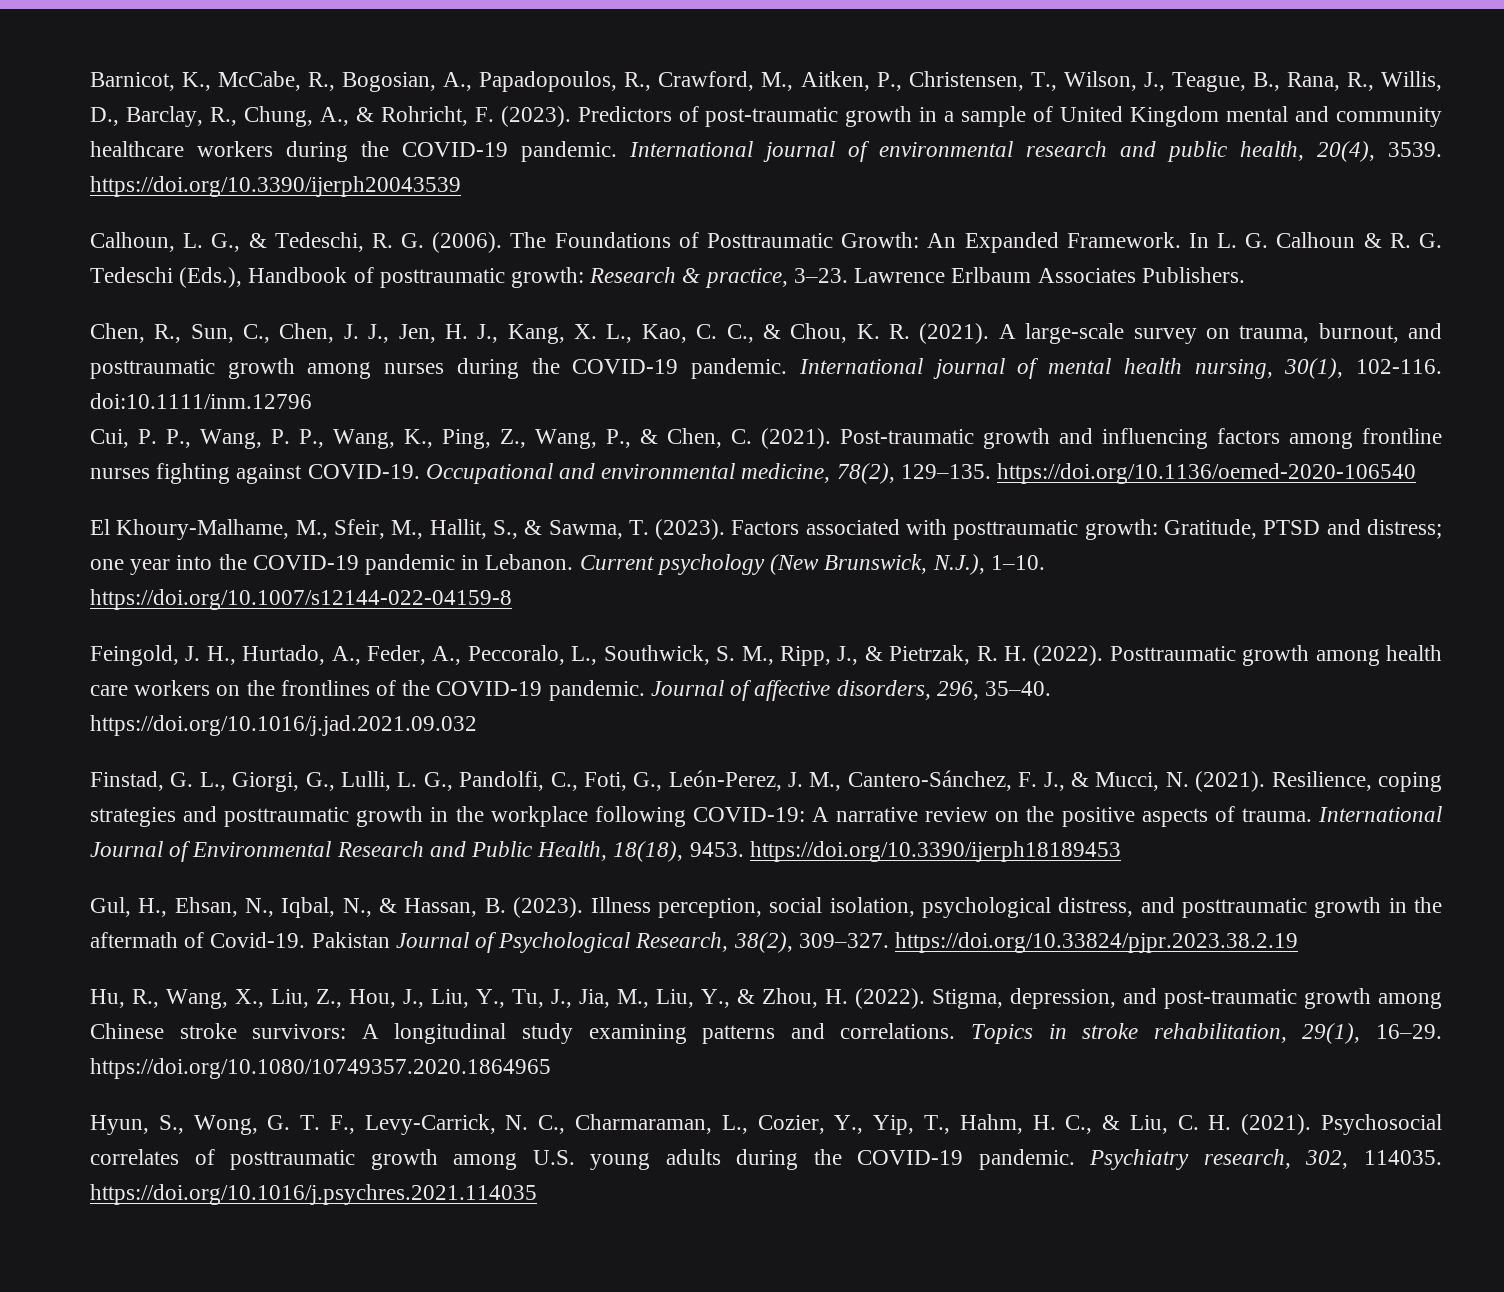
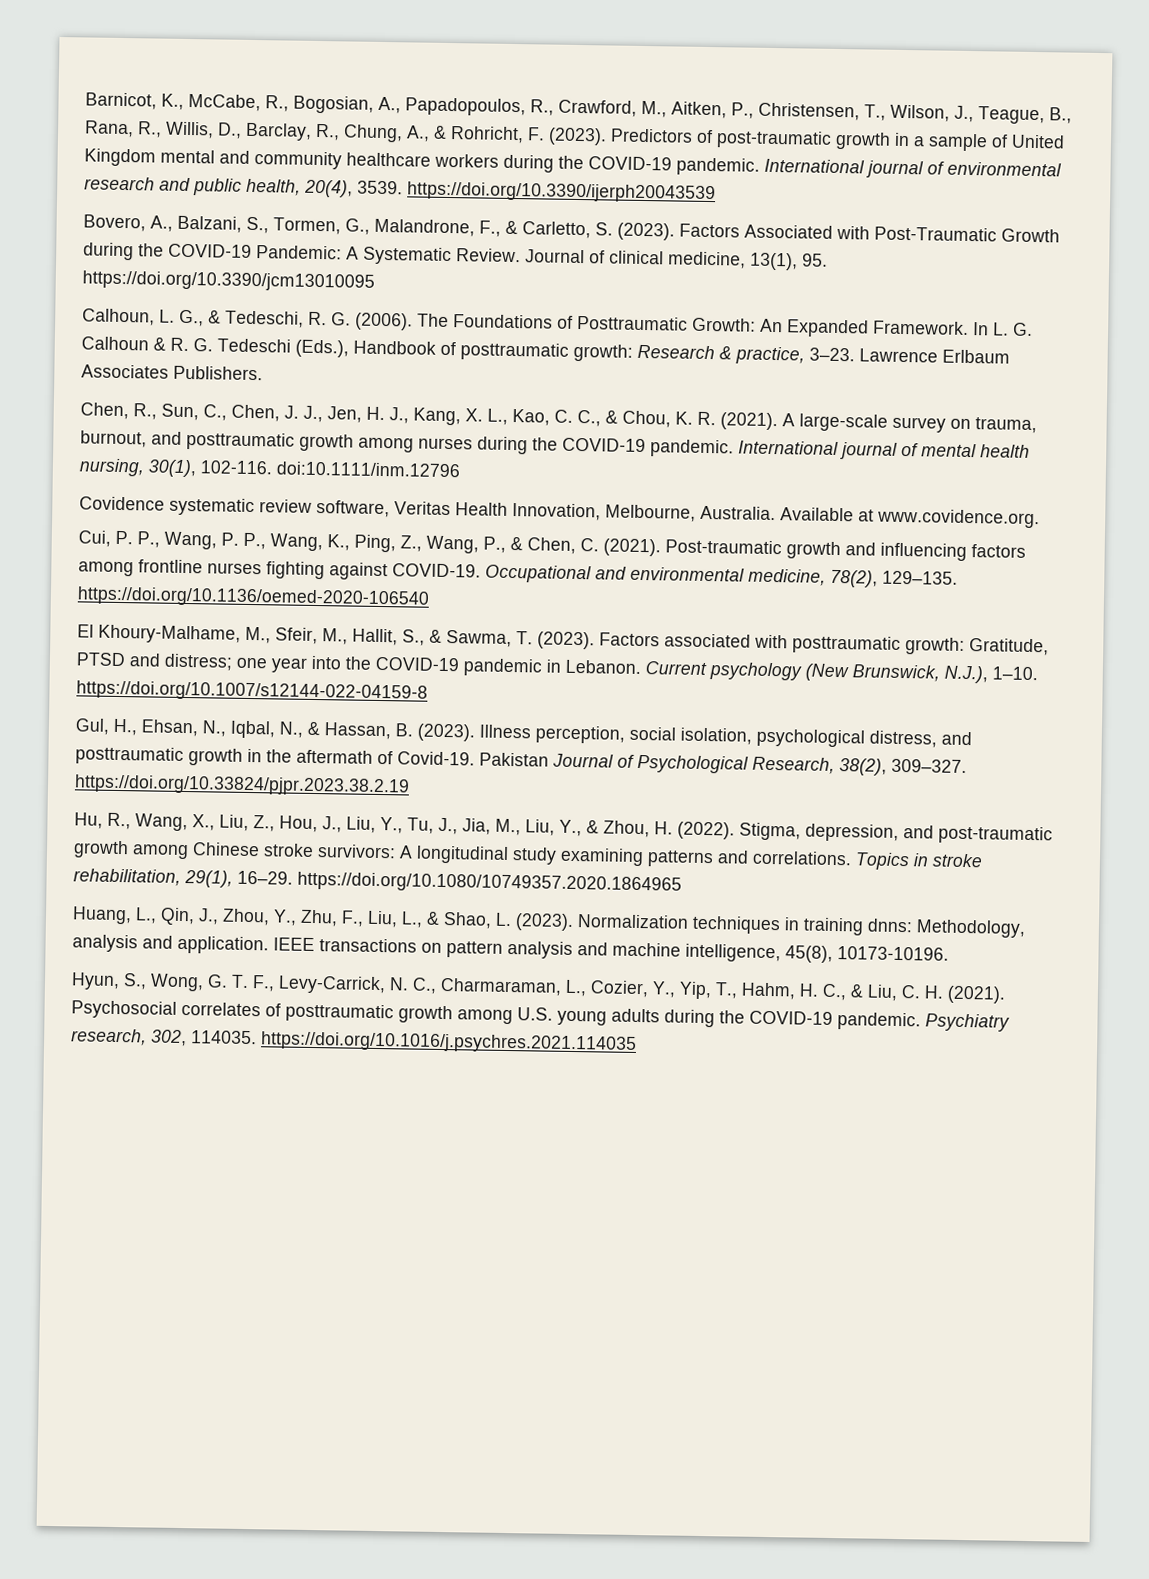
(461, 186) none -> [83,214,1060,243] [83,242,828,271] [82,270,375,292] // Bovero, A., Balzani, S., Tormen, G., Malandrone, F., & Carletto, S. (2023). Factors Associated with Post-Traumatic Growth during the COVID-19 Pandemic: A Systematic Review. Journal of clinical medicine, 13(1), 95. https://doi.org/10.3390/jcm13010095
(312, 401) none -> [79,496,1040,529] // Covidence systematic review software, Veritas Health Innovation, Melbourne, Australia. Available at www.covidence.org.
[90,645,1442,666] [90,680,1051,701] [90,715,477,736] [90,770,1442,792] [90,806,1442,827] [90,841,1121,862] // Feingold, J. H., Hurtado, A., Feder, A., Peccoralo, L., Southwick, S. M., Ripp, J., & Pietrzak, R. H. (2022). Posttraumatic growth among health care workers on the frontlines of the COVID-19 pandemic. Journal of affective disorders, 296, 35–40. https://doi.org/10.1016/j.jad.2021.09.032 // Finstad, G. L., Giorgi, G., Lulli, L. G., Pandolfi, C., Foti, G., León-Perez, J. M., Cantero-Sánchez, F. J., & Mucci, N. (2021). Resilience, coping strategies and posttraumatic growth in the workplace following COVID-19: A narrative review on the positive aspects of trauma. International Journal of Environmental Research and Public Health, 18(18), 9453. https://doi.org/10.3390/ijerph18189453 -> (428, 691) none
(551, 1068) none -> [72,906,1026,938] [72,934,949,963] // Huang, L., Qin, J., Zhou, Y., Zhu, F., Liu, L., & Shao, L. (2023). Normalization techniques in training dnns: Methodology, analysis and application. IEEE transactions on pattern analysis and machine intelligence, 45(8), 10173-10196.

